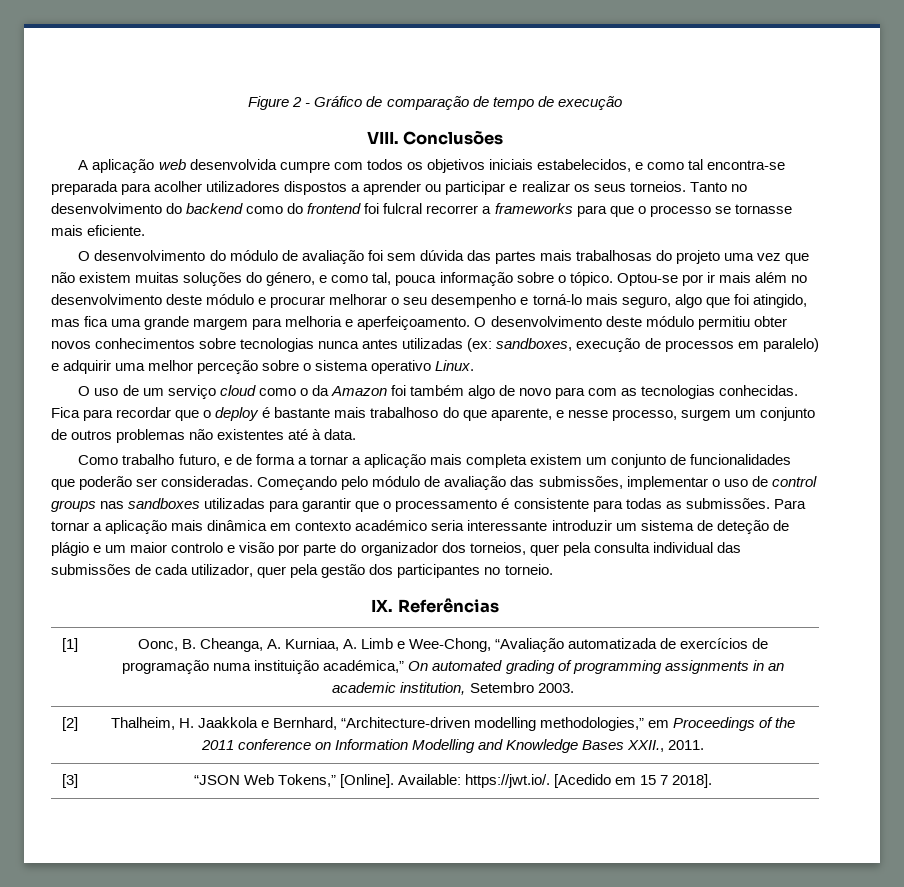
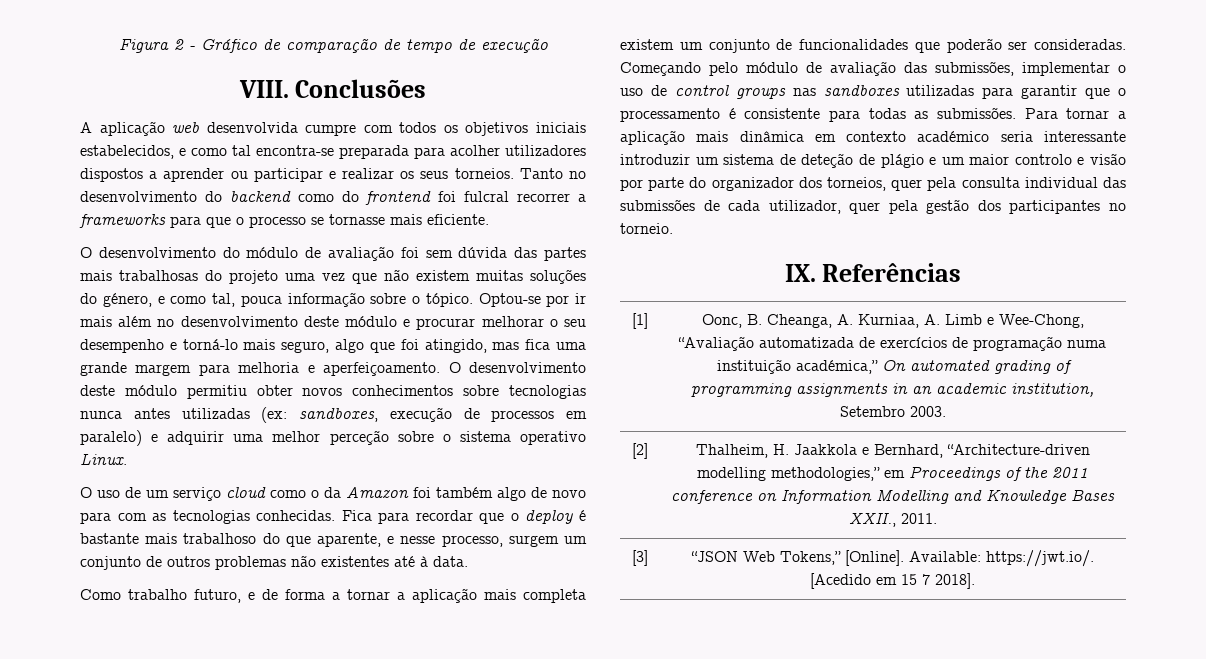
[248,96,290,110] Figure -> [118,39,169,53] Figura

